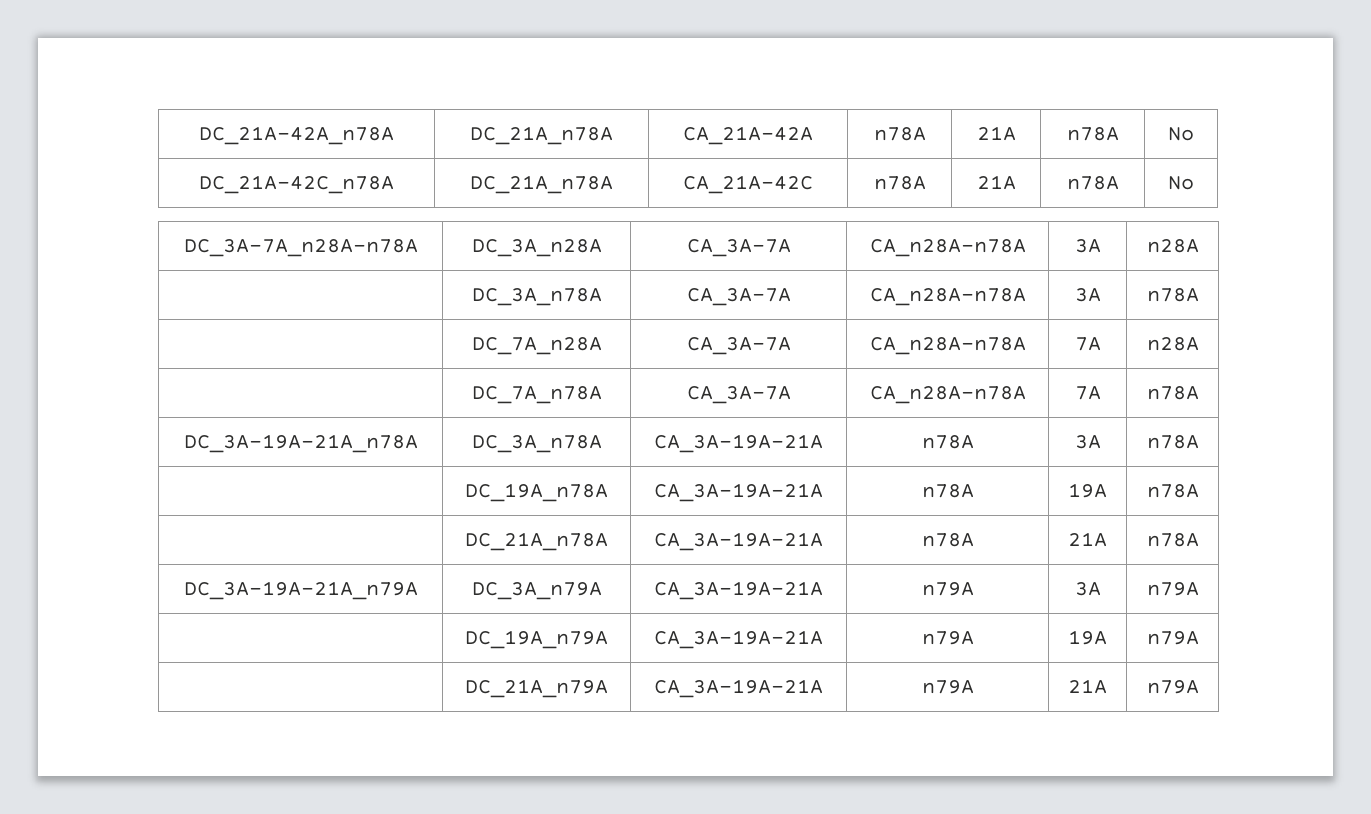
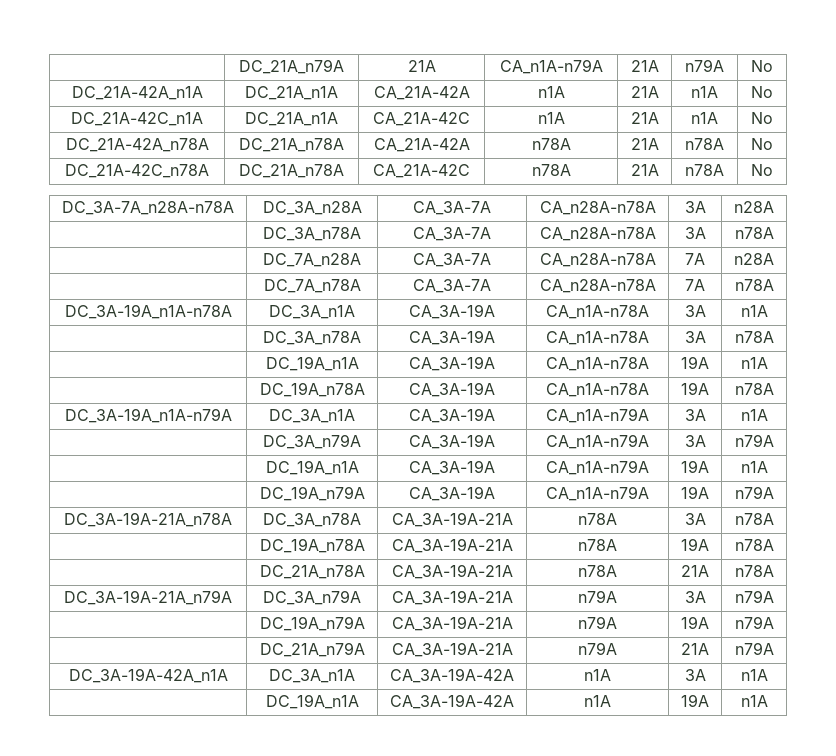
(199, 135) none -> [239,59,344,74] [407,60,436,72] [499,59,603,74] [630,60,659,72] [685,59,724,72] [751,60,773,72] [71,86,203,100] [245,86,338,100] [373,86,470,100] [537,86,565,98] [630,86,659,98] [691,86,718,98] [751,86,773,98] [71,112,203,126] [245,112,338,126] [373,112,470,126] [537,112,565,124] [630,112,659,124] [691,112,718,124] [751,112,773,124] | DC_21A_n79A | 21A | CA_n1A-n79A | 21A | n79A | No // DC_21A-42A_n1A | DC_21A_n1A | CA_21A-42A | n1A | 21A | n1A | No // DC_21A-42C_n1A | DC_21A_n1A | CA_21A-42C | n1A | 21A | n1A | No //
(1199, 393) none -> [64,304,232,319] [269,305,355,319] [409,304,495,319] [546,305,649,319] [684,305,706,317] [740,305,768,317] [263,331,361,345] [409,330,495,345] [546,331,649,345] [684,331,706,343] [734,331,774,343] [265,356,359,371] [409,356,495,371] [546,357,649,371] [681,356,709,369] [740,357,768,369] [259,382,365,397] [409,382,495,397] [546,383,649,397] [681,382,709,395] [734,383,774,395] [64,408,232,423] [269,409,355,423] [409,408,495,423] [546,408,649,423] [684,409,706,421] [740,409,768,421] [263,434,361,449] [409,434,495,449] [546,434,649,449] [684,435,706,447] [734,434,774,447] [265,460,359,475] [409,460,495,475] [546,460,649,475] [681,460,709,473] [740,461,768,473] [259,486,365,501] [409,486,495,501] [546,486,649,501] [681,486,709,499] [734,486,774,499] // DC_3A-19A_n1A-n78A | DC_3A_n1A | CA_3A-19A | CA_n1A-n78A | 3A | n1A // | DC_3A_n78A | CA_3A-19A | CA_n1A-n78A | 3A | n78A // | DC_19A_n1A | CA_3A-19A | CA_n1A-n78A | 19A | n1A // | DC_19A_n78A | CA_3A-19A | CA_n1A-n78A | 19A | n78A // DC_3A-19A_n1A-n79A | DC_3A_n1A | CA_3A-19A | CA_n1A-n79A | 3A | n1A // | DC_3A_n79A | CA_3A-19A | CA_n1A-n79A | 3A | n79A // | DC_19A_n1A | CA_3A-19A | CA_n1A-n79A | 19A | n1A // | DC_19A_n79A | CA_3A-19A | CA_n1A-n79A | 19A | n79A
(1199, 687) none -> [68,668,228,683] [269,669,355,683] [390,668,514,683] [584,669,611,681] [684,669,706,681] [740,669,768,681] [265,694,359,709] [390,694,514,709] [584,695,611,707] [681,694,709,707] [740,695,768,707] // DC_3A-19A-42A_n1A | DC_3A_n1A | CA_3A-19A-42A | n1A | 3A | n1A // | DC_19A_n1A | CA_3A-19A-42A | n1A | 19A | n1A

